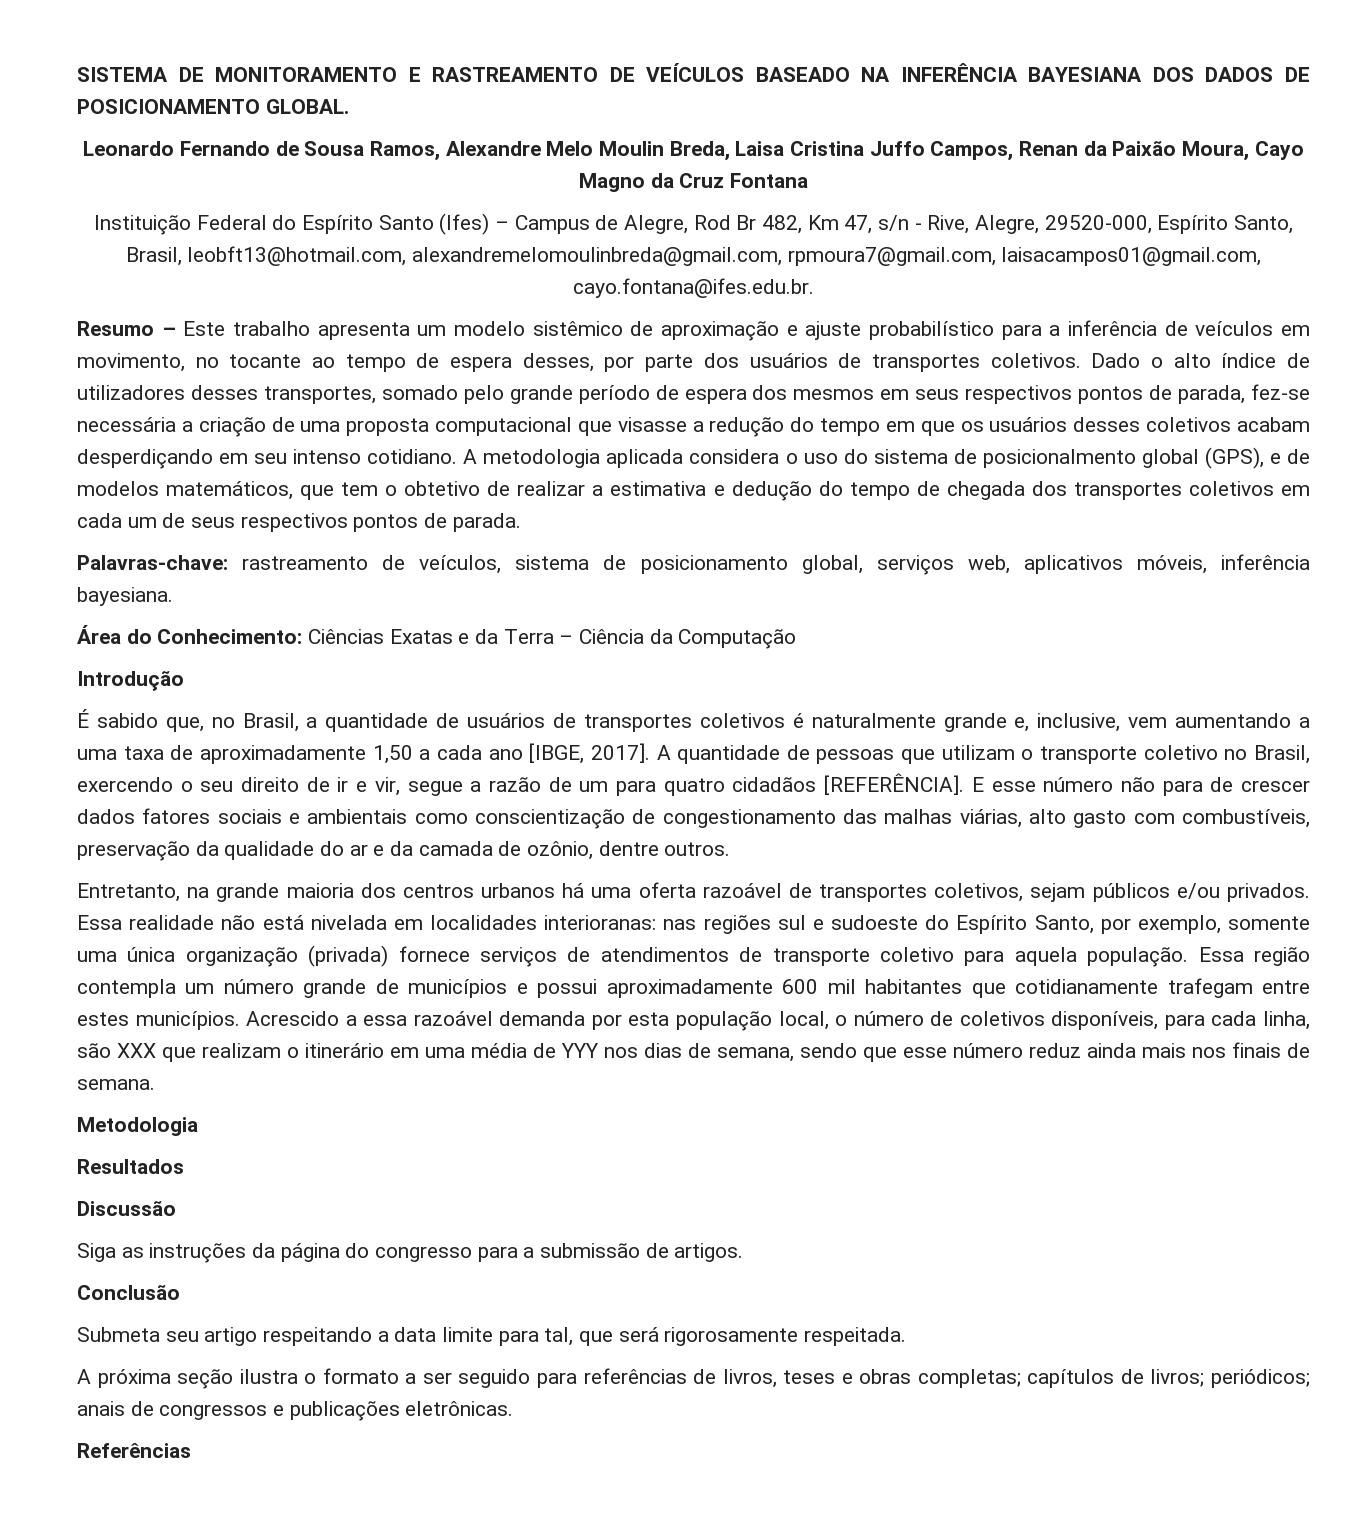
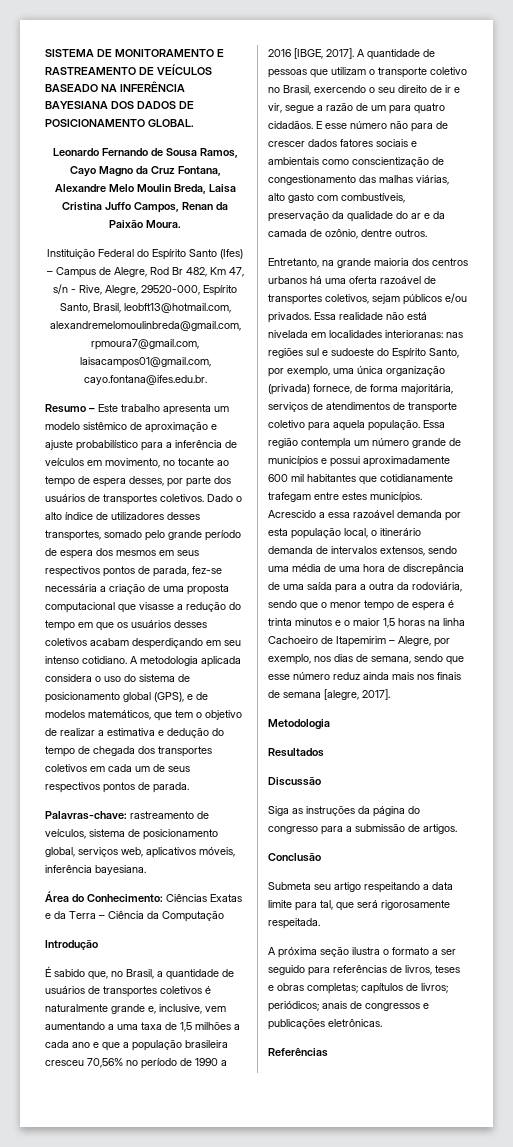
(440, 151) none -> [69,166,221,177] Cayo Magno da Cruz Fontana,
[1182,141,1304,161] [578,173,809,192] Moura, Cayo Magno da Cruz Fontana -> [146,220,181,228] Moura.
[982,449,1136,468] posicionalmento -> [45,692,120,703] posicionamento
[404,481,481,496] obtetivo -> [205,710,242,720] objetivo
[199,745,413,764] aproximadamente 1,50 -> [180,1021,231,1032] 1,5 milhões
(523, 754) none -> [93,1039,228,1051] [45,1058,227,1069] [268,49,291,57] e que a população brasileira cresceu 70,56% no período de 1990 a 2016
[732,773,965,795] cidadãos [REFERÊNCIA]. -> [268,120,313,129] cidadãos.
[1228,916,1310,930] somente -> (330, 371) none
[398,946,470,962] fornece -> [313,384,453,394] fornece, de forma majoritária,
[853,1011,1310,1030] [77,1043,599,1062] número de coletivos disponíveis, para cada linha, são XXX que realizam o itinerário em uma média de YYY -> [380,528,421,536] [268,546,457,556] [268,564,464,575] [268,582,462,593] [268,600,454,611] [268,618,465,628] [268,636,450,647] [268,654,311,665] itinerário demanda de intervalos extensos, sendo uma média de uma hora de discrepância de uma saída para a outra da rodoviária, sendo que o menor tempo de espera é trinta minutos e o maior 1,5 horas na linha Cachoeiro de Itapemirim – Alegre, por exemplo,
[77,1079,155,1090] semana. -> [283,689,390,700] semana [alegre, 2017].

